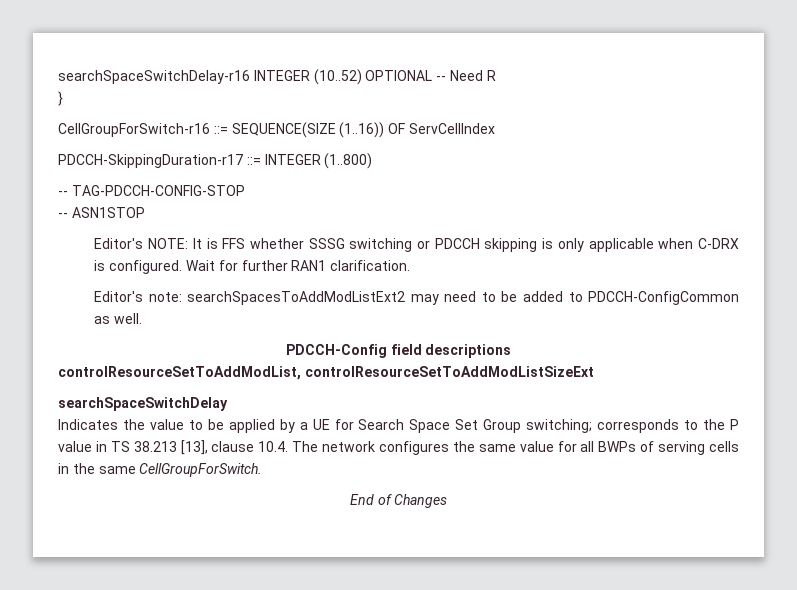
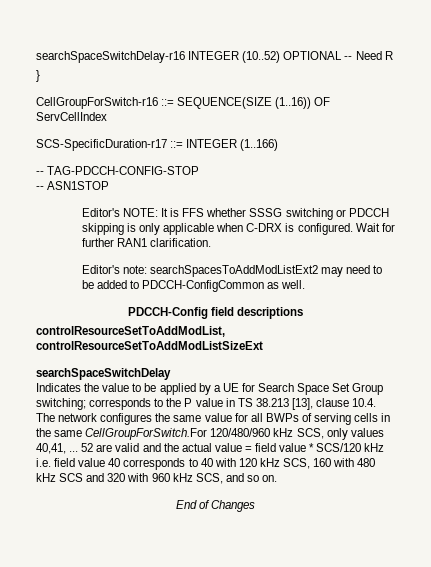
[58,154,243,168] PDCCH-SkippingDuration-r17 -> [36,139,167,151] SCS-SpecificDuration-r17
[324,153,373,169] (1..800) -> [240,139,279,151] (1..166)
[139,463,263,477] CellGroupForSwitch. -> [85,428,384,440] [36,443,385,454] [36,458,376,470] [36,473,278,484] CellGroupForSwitch.For 120/480/960 kHz SCS, only values 40,41, ... 52 are valid and the actual value = field value * SCS/120 kHz i.e. field value 40 corresponds to 40 with 120 kHz SCS, 160 with 480 kHz SCS and 320 with 960 kHz SCS, and so on.

